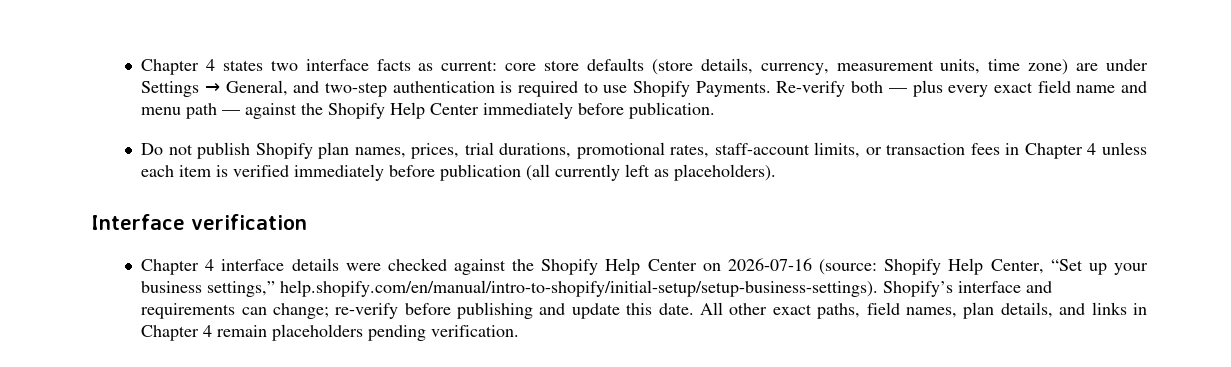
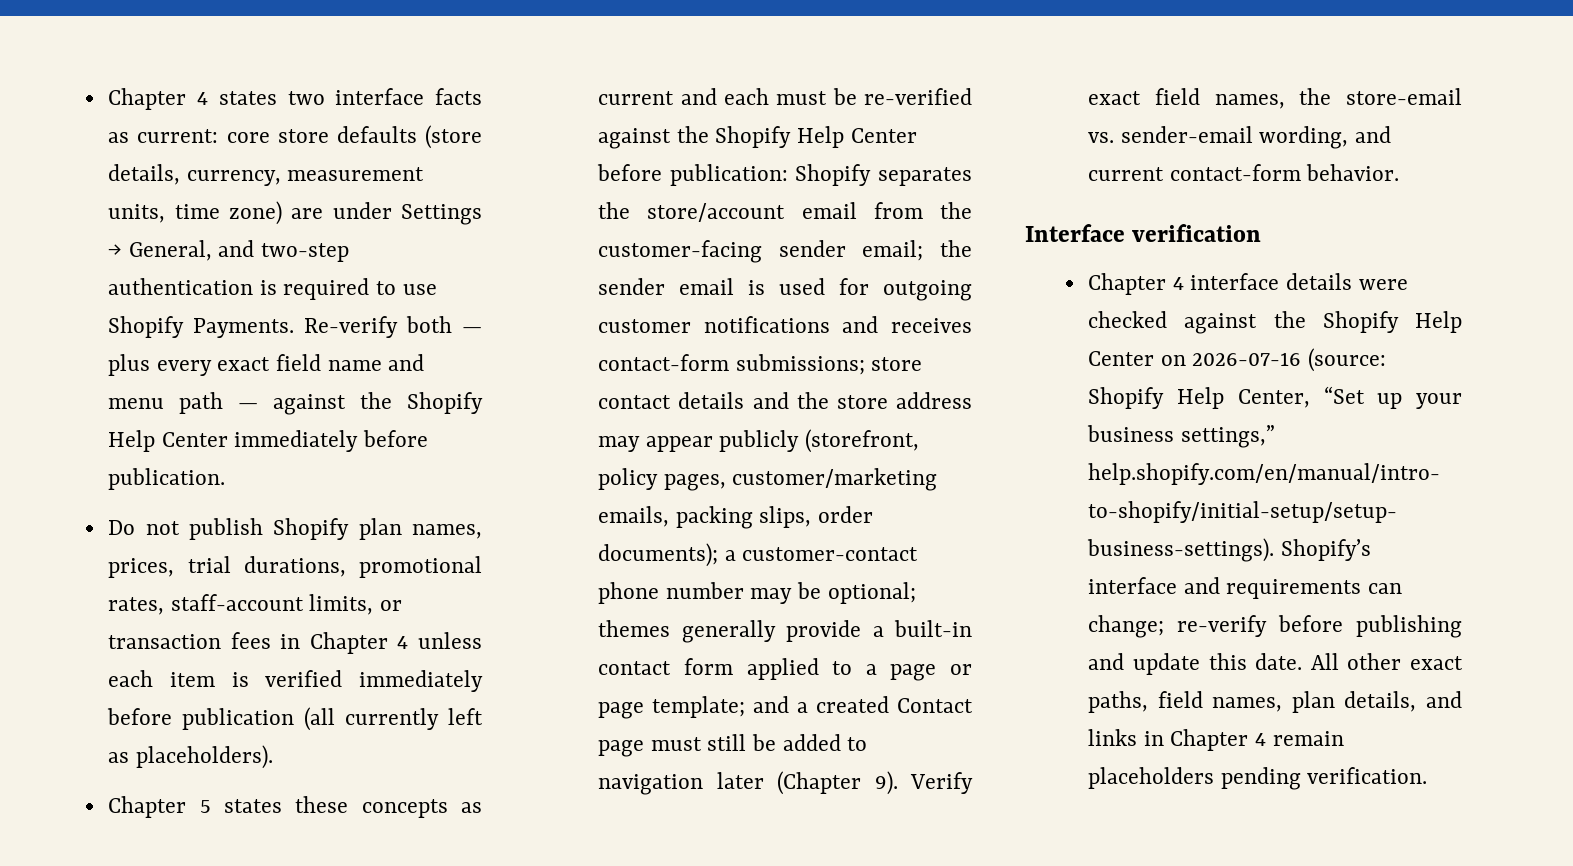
(777, 172) none -> [108,796,482,818] [598,88,972,105] [598,126,917,149] [597,164,972,186] [598,202,972,222] [598,240,972,263] [598,278,972,301] [598,316,972,333] [598,354,923,375] [598,392,972,409] [598,429,920,453] [598,468,938,491] [598,506,874,529] [598,543,919,567] [598,582,916,604] [598,620,972,643] [598,658,972,681] [598,696,973,719] [598,734,868,757] [598,771,973,795] [1088,88,1462,109] [1088,126,1392,149] [1088,164,1400,181] // Chapter 5 states these concepts as current and each must be re-verified against the Shopify Help Center before publication: Shopify separates the store/account email from the customer-facing sender email; the sender email is used for outgoing customer notifications and receives contact-form submissions; store contact details and the store address may appear publicly (storefront, policy pages, customer/marketing emails, packing slips, order documents); a customer-contact phone number may be optional; themes generally provide a built-in contact form applied to a page or page template; and a created Contact page must still be added to navigation later (Chapter 9). Verify exact field names, the store-email vs. sender-email wording, and current contact-form behavior.

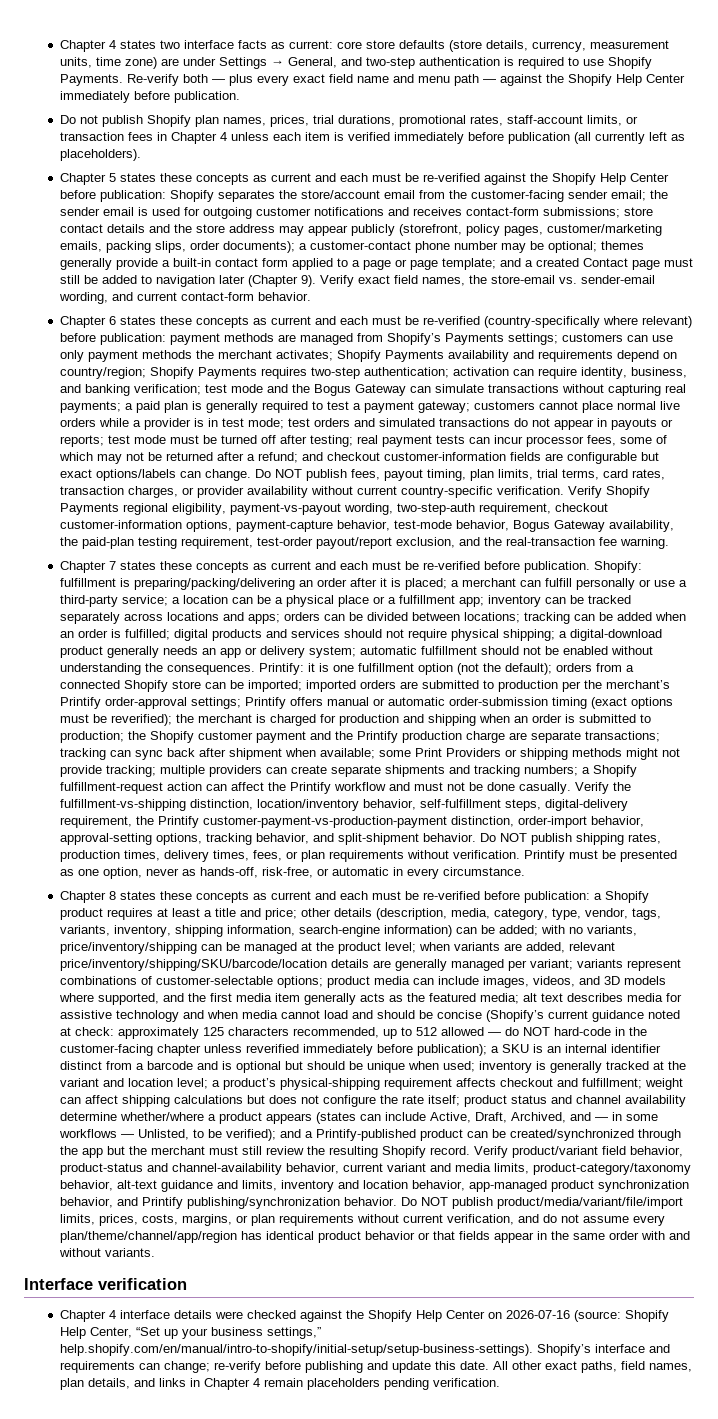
(1400, 172) none -> [59,316,692,328] [59,333,673,345] [59,350,677,362] [59,367,687,379] [59,384,686,396] [59,401,680,413] [59,418,673,430] [59,435,667,447] [58,452,659,464] [59,469,665,481] [59,486,650,498] [59,503,608,515] [59,520,674,532] [59,537,669,549] [59,561,642,573] [59,578,687,590] [59,595,631,607] [59,612,686,624] [59,629,662,641] [59,646,653,658] [59,663,634,675] [59,680,670,692] [59,697,673,709] [59,714,651,726] [59,731,660,743] [59,748,680,760] [59,765,637,777] [59,782,631,794] [59,799,628,811] [59,816,644,828] [59,833,661,845] [59,850,677,862] [59,867,525,879] [59,891,649,903] [59,908,661,920] [59,925,637,937] [59,942,615,954] [59,959,681,971] [59,976,666,988] [58,993,682,1005] [59,1010,680,1022] [59,1027,647,1039] [59,1044,661,1056] [59,1061,686,1073] [59,1078,683,1090] [59,1095,686,1107] [59,1112,658,1124] [58,1129,681,1141] [59,1146,683,1158] [59,1163,691,1175] [59,1180,689,1192] [59,1197,683,1209] [59,1214,665,1226] [59,1231,690,1243] [58,1248,155,1257] // Chapter 6 states these concepts as current and each must be re-verified (country-specifically where relevant) before publication: payment methods are managed from Shopify’s Payments settings; customers can use only payment methods the merchant activates; Shopify Payments availability and requirements depend on country/region; Shopify Payments requires two-step authentication; activation can require identity, business, and banking verification; test mode and the Bogus Gateway can simulate transactions without capturing real payments; a paid plan is generally required to test a payment gateway; customers cannot place normal live orders while a provider is in test mode; test orders and simulated transactions do not appear in payouts or reports; test mode must be turned off after testing; real payment tests can incur processor fees, some of which may not be returned after a refund; and checkout customer-information fields are configurable but exact options/labels can change. Do NOT publish fees, payout timing, plan limits, trial terms, card rates, transaction charges, or provider availability without current country-specific verification. Verify Shopify Payments regional eligibility, payment-vs-payout wording, two-step-auth requirement, checkout customer-information options, payment-capture behavior, test-mode behavior, Bogus Gateway availability, the paid-plan testing requirement, test-order payout/report exclusion, and the real-transaction fee warning. // Chapter 7 states these concepts as current and each must be re-verified before publication. Shopify: fulfillment is preparing/packing/delivering an order after it is placed; a merchant can fulfill personally or use a third-party service; a location can be a physical place or a fulfillment app; inventory can be tracked separately across locations and apps; orders can be divided between locations; tracking can be added when an order is fulfilled; digital products and services should not require physical shipping; a digital-download product generally needs an app or delivery system; automatic fulfillment should not be enabled without understanding the consequences. Printify: it is one fulfillment option (not the default); orders from a connected Shopify store can be imported; imported orders are submitted to production per the merchant’s Printify order-approval settings; Printify offers manual or automatic order-submission timing (exact options must be reverified); the merchant is charged for production and shipping when an order is submitted to production; the Shopify customer payment and the Printify production charge are separate transactions; tracking can sync back after shipment when available; some Print Providers or shipping methods might not provide tracking; multiple providers can create separate shipments and tracking numbers; a Shopify fulfillment-request action can affect the Printify workflow and must not be done casually. Verify the fulfillment-vs-shipping distinction, location/inventory behavior, self-fulfillment steps, digital-delivery requirement, the Printify customer-payment-vs-production-payment distinction, order-import behavior, approval-setting options, tracking behavior, and split-shipment behavior. Do NOT publish shipping rates, production times, delivery times, fees, or plan requirements without verification. Printify must be presented as one option, never as hands-off, risk-free, or automatic in every circumstance. // Chapter 8 states these concepts as current and each must be re-verified before publication: a Shopify product requires at least a title and price; other details (description, media, category, type, vendor, tags, variants, inventory, shipping information, search-engine information) can be added; with no variants, price/inventory/shipping can be managed at the product level; when variants are added, relevant price/inventory/shipping/SKU/barcode/location details are generally managed per variant; variants represent combinations of customer-selectable options; product media can include images, videos, and 3D models where supported, and the first media item generally acts as the featured media; alt text describes media for assistive technology and when media cannot load and should be concise (Shopify’s current guidance noted at check: approximately 125 characters recommended, up to 512 allowed — do NOT hard-code in the customer-facing chapter unless reverified immediately before publication); a SKU is an internal identifier distinct from a barcode and is optional but should be unique when used; inventory is generally tracked at the variant and location level; a product’s physical-shipping requirement affects checkout and fulfillment; weight can affect shipping calculations but does not configure the rate itself; product status and channel availability determine whether/where a product appears (states can include Active, Draft, Archived, and — in some workflows — Unlisted, to be verified); and a Printify-published product can be created/synchronized through the app but the merchant must still review the resulting Shopify record. Verify product/variant field behavior, product-status and channel-availability behavior, current variant and media limits, product-category/taxonomy behavior, alt-text guidance and limits, inventory and location behavior, app-managed product synchronization behavior, and Printify publishing/synchronization behavior. Do NOT publish product/media/variant/file/import limits, prices, costs, margins, or plan requirements without current verification, and do not assume every plan/theme/channel/app/region has identical product behavior or that fields appear in the same order with and without variants.

